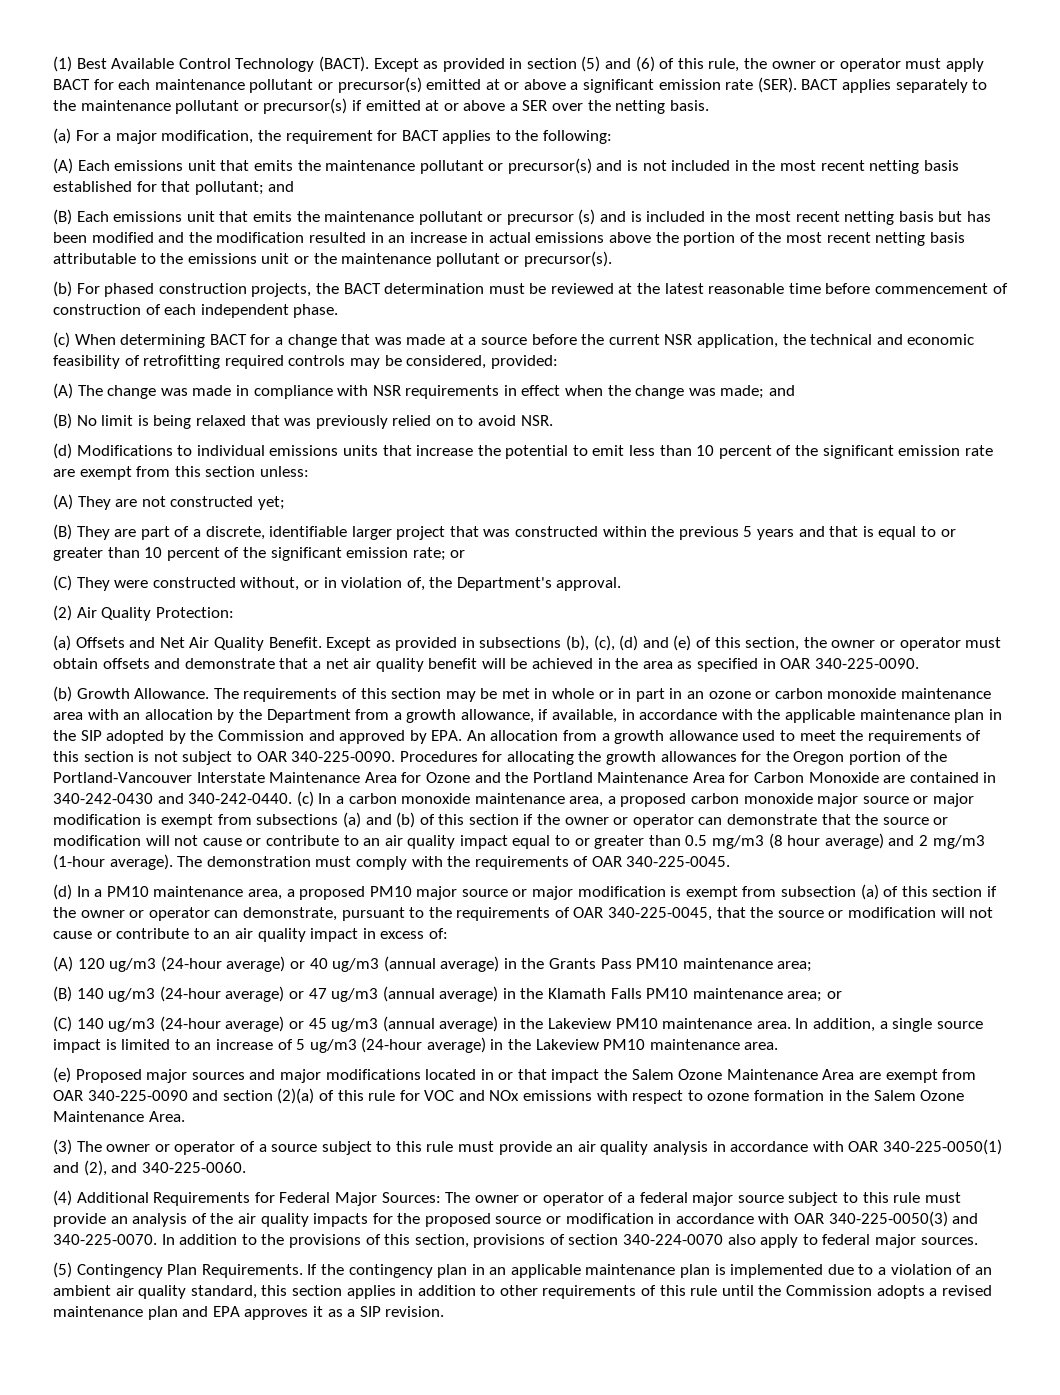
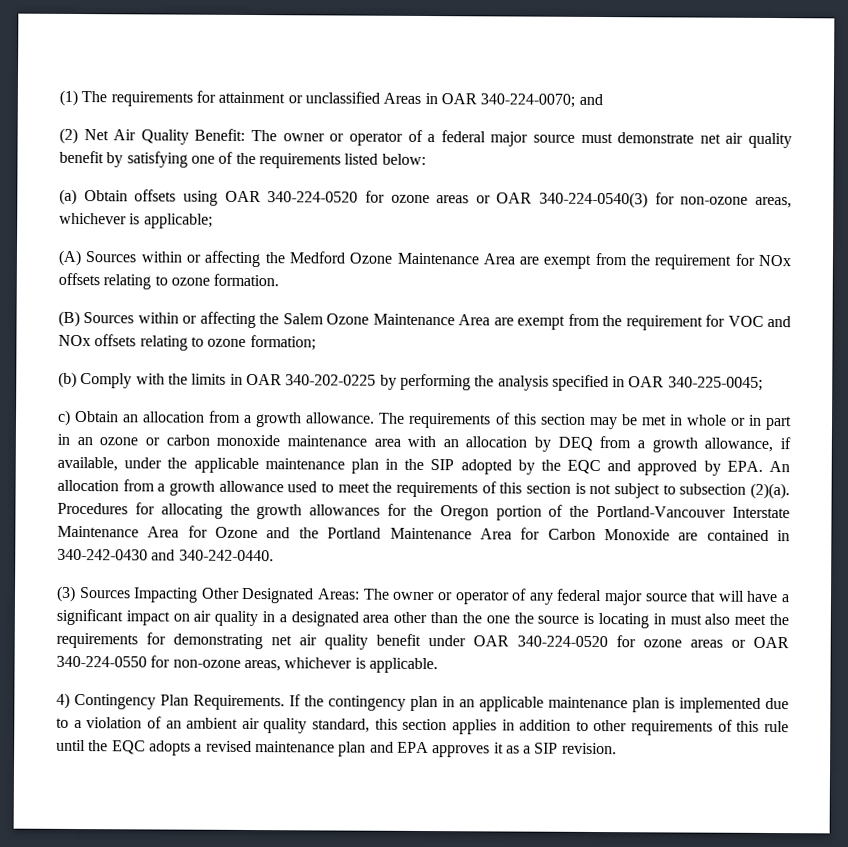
[76,56,984,72] [53,77,988,93] [53,98,709,114] [53,128,613,144] [53,158,959,174] [53,181,295,195] [53,209,991,225] [53,232,965,246] [53,251,612,267] [53,281,1008,297] [53,304,339,318] [53,332,975,348] [53,355,558,369] [53,383,796,399] [53,413,553,429] [53,443,993,459] [53,466,309,480] [53,494,285,510] [53,524,956,540] [53,547,466,561] [53,575,622,591] [53,605,234,621] [53,635,1002,651] [53,658,919,672] [53,686,210,702] Best Available Control Technology (BACT). Except as provided in section (5) and (6) of this rule, the owner or operator must apply BACT for each maintenance pollutant or precursor(s) emitted at or above a significant emission rate (SER). BACT applies separately to the maintenance pollutant or precursor(s) if emitted at or above a SER over the netting basis. // (a) For a major modification, the requirement for BACT applies to the following: // (A) Each emissions unit that emits the maintenance pollutant or precursor(s) and is not included in the most recent netting basis established for that pollutant; and // (B) Each emissions unit that emits the maintenance pollutant or precursor (s) and is included in the most recent netting basis but has been modified and the modification resulted in an increase in actual emissions above the portion of the most recent netting basis attributable to the emissions unit or the maintenance pollutant or precursor(s). // (b) For phased construction projects, the BACT determination must be reviewed at the latest reasonable time before commencement of construction of each independent phase. // (c) When determining BACT for a change that was made at a source before the current NSR application, the technical and economic feasibility of retrofitting required controls may be considered, provided: // (A) The change was made in compliance with NSR requirements in effect when the change was made; and // (B) No limit is being relaxed that was previously relied on to avoid NSR. // (d) Modifications to individual emissions units that increase the potential to emit less than 10 percent of the significant emission rate are exempt from this section unless: // (A) They are not constructed yet; // (B) They are part of a discrete, identifiable larger project that was constructed within the previous 5 years and that is equal to or greater than 10 percent of the significant emission rate; or // (C) They were constructed without, or in violation of, the Department's approval. // (2) Air Quality Protection: // (a) Offsets and Net Air Quality Benefit. Except as provided in subsections (b), (c), (d) and (e) of this section, the owner or operator must obtain offsets and demonstrate that a net air quality benefit will be achieved in the area as specified in OAR 340-225-0090. // (b) Growth Allowance. -> [81,90,603,108] [59,127,792,149] [59,150,426,169] [59,188,792,209] [59,212,213,229] [58,249,791,270] [58,272,280,290] [58,310,792,331] [58,334,316,351] [58,371,763,392] [57,409,376,428] The requirements for attainment or unclassified Areas in OAR 340-224-0070; and // (2) Net Air Quality Benefit: The owner or operator of a federal major source must demonstrate net air quality benefit by satisfying one of the requirements listed below: // (a) Obtain offsets using OAR 340-224-0520 for ozone areas or OAR 340-224-0540(3) for non-ozone areas, whichever is applicable; // (A) Sources within or affecting the Medford Ozone Maintenance Area are exempt from the requirement for NOx offsets relating to ozone formation. // (B) Sources within or affecting the Salem Ozone Maintenance Area are exempt from the requirement for VOC and NOx offsets relating to ozone formation; // (b) Comply with the limits in OAR 340-202-0225 by performing the analysis specified in OAR 340-225-0045; // c) Obtain an allocation from a growth allowance.
[238,709,351,723] the Department -> [557,436,593,451] DEQ
[621,709,753,720] in accordance with -> [124,457,163,469] under
[217,730,304,741] Commission -> [567,459,602,475] EQC
[256,751,396,762] OAR 340-225-0090. -> [679,482,790,500] subsection (2)(a).
[296,791,975,807] [53,812,949,828] [53,833,985,849] [53,854,731,870] [53,884,997,900] [53,907,994,921] [53,928,448,942] [53,956,813,972] [53,986,843,1002] [53,1016,983,1032] [53,1037,779,1053] [53,1067,977,1083] [53,1088,965,1104] [53,1111,185,1122] [53,1139,1002,1155] [53,1160,246,1176] [53,1190,961,1206] [53,1211,979,1227] [53,1234,978,1248] [53,1262,72,1278] (c) In a carbon monoxide maintenance area, a proposed carbon monoxide major source or major modification is exempt from subsections (a) and (b) of this section if the owner or operator can demonstrate that the source or modification will not cause or contribute to an air quality impact equal to or greater than 0.5 mg/m3 (8 hour average) and 2 mg/m3 (1-hour average). The demonstration must comply with the requirements of OAR 340-225-0045. // (d) In a PM10 maintenance area, a proposed PM10 major source or major modification is exempt from subsection (a) of this section if the owner or operator can demonstrate, pursuant to the requirements of OAR 340-225-0045, that the source or modification will not cause or contribute to an air quality impact in excess of: // (A) 120 ug/m3 (24-hour average) or 40 ug/m3 (annual average) in the Grants Pass PM10 maintenance area; // (B) 140 ug/m3 (24-hour average) or 47 ug/m3 (annual average) in the Klamath Falls PM10 maintenance area; or // (C) 140 ug/m3 (24-hour average) or 45 ug/m3 (annual average) in the Lakeview PM10 maintenance area. In addition, a single source impact is limited to an increase of 5 ug/m3 (24-hour average) in the Lakeview PM10 maintenance area. // (e) Proposed major sources and major modifications located in or that impact the Salem Ozone Maintenance Area are exempt from OAR 340-225-0090 and section (2)(a) of this rule for VOC and NOx emissions with respect to ozone formation in the Salem Ozone Maintenance Area. // (3) The owner or operator of a source subject to this rule must provide an air quality analysis in accordance with OAR 340-225-0050(1) and (2), and 340-225-0060. // (4) Additional Requirements for Federal Major Sources: The owner or operator of a federal major source subject to this rule must provide an analysis of the air quality impacts for the proposed source or modification in accordance with OAR 340-225-0050(3) and 340-225-0070. In addition to the provisions of this section, provisions of section 340-224-0070 also apply to federal major sources. // (5) -> [56,585,790,606] [56,608,790,629] [56,632,789,650] [56,655,438,674] [56,692,70,709] // (3) Sources Impacting Other Designated Areas: The owner or operator of any federal major source that will have a significant impact on air quality in a designated area other than the one the source is locating in must also meet the requirements for demonstrating net air quality benefit under OAR 340-224-0520 for ozone areas or OAR 340-224-0550 for non-ozone areas, whichever is applicable. // 4)
[786,1285,873,1296] Commission -> [111,740,146,755] EQC

